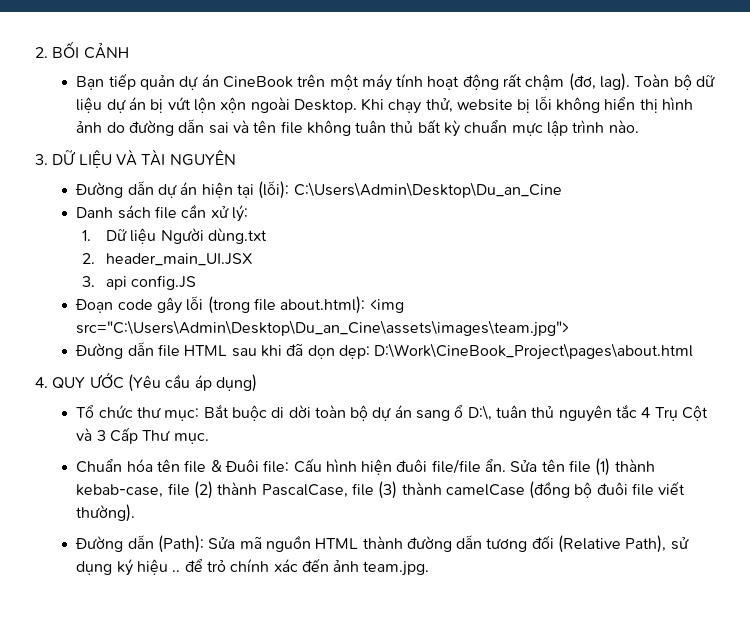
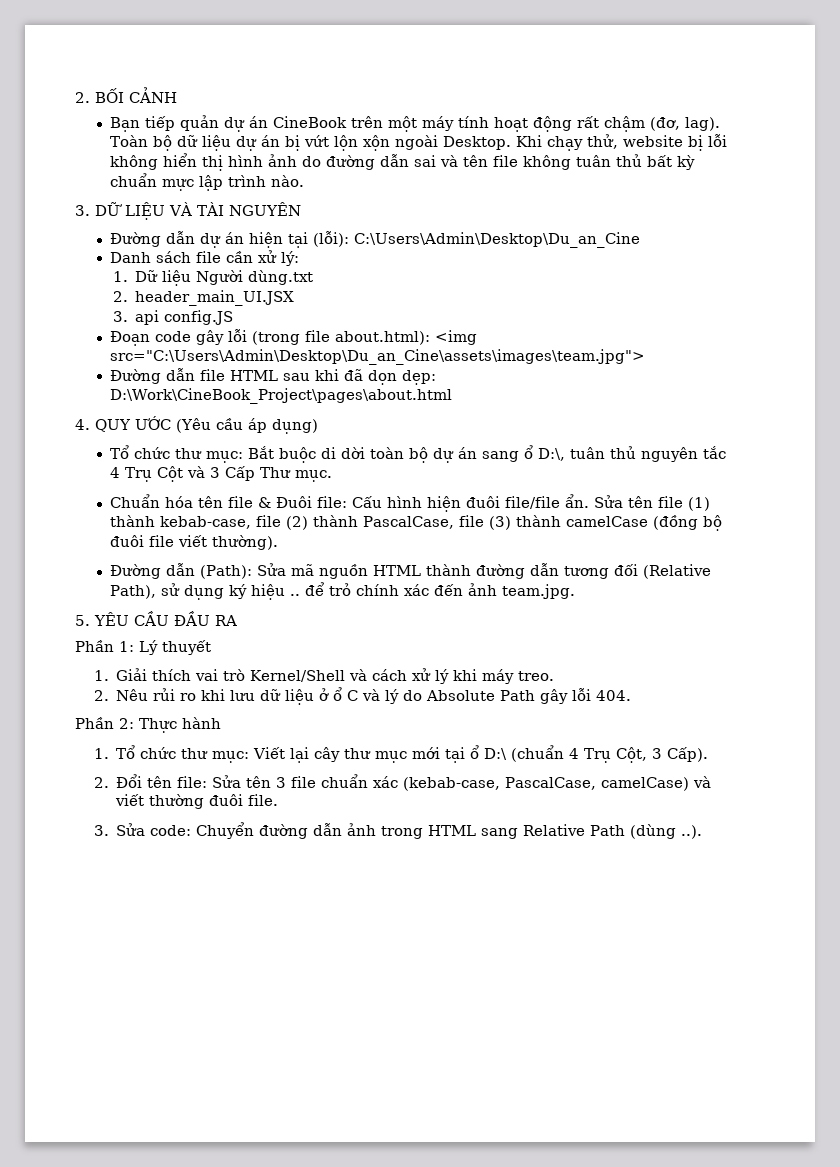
(430, 568) none -> [75,611,237,626] [75,640,211,655] [93,668,555,684] [93,687,632,705] [75,717,221,733] [93,745,709,763] [93,774,712,791] [115,794,279,809] [93,822,703,839] // 5. YÊU CẦU ĐẦU RA // Phần 1: Lý thuyết // 1. Giải thích vai trò Kernel/Shell và cách xử lý khi máy treo. // 2. Nêu rủi ro khi lưu dữ liệu ở ổ C và lý do Absolute Path gây lỗi 404. // Phần 2: Thực hành // 1. Tổ chức thư mục: Viết lại cây thư mục mới tại ổ D:\ (chuẩn 4 Trụ Cột, 3 Cấp). // 2. Đổi tên file: Sửa tên 3 file chuẩn xác (kebab-case, PascalCase, camelCase) và viết thường đuôi file. // 3. Sửa code: Chuyển đường dẫn ảnh trong HTML sang Relative Path (dùng ..).

